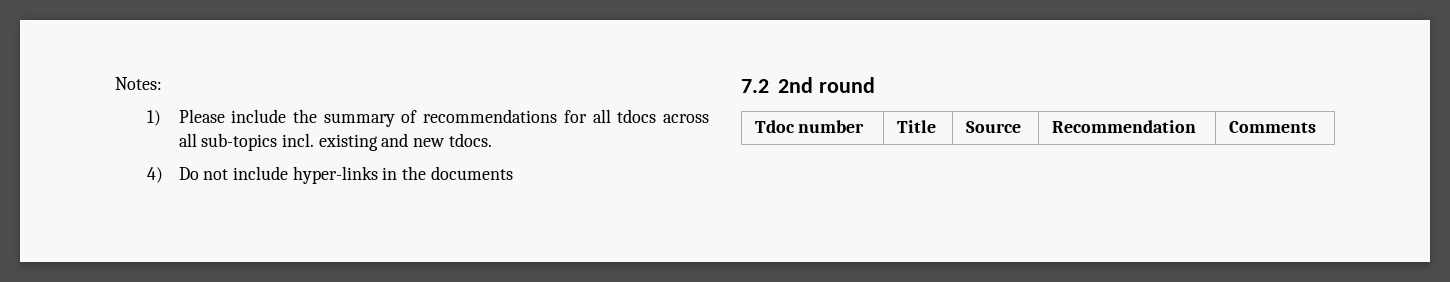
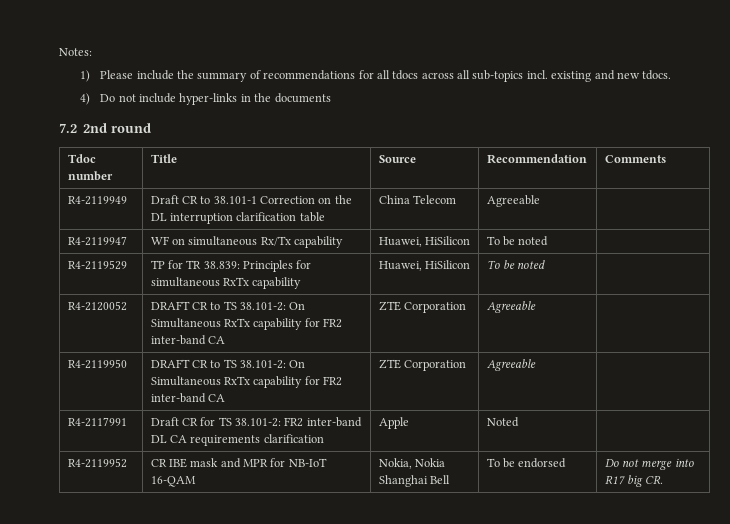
(1316, 127) none -> [67,196,127,205] [150,195,352,204] [150,212,325,224] [378,195,456,204] [486,195,540,207] [67,236,127,246] [150,236,344,248] [378,236,470,247] [486,236,549,246] [67,260,127,270] [150,260,312,272] [150,277,302,289] [378,260,470,271] [486,260,546,269] [67,301,127,311] [150,301,306,311] [150,318,343,330] [150,335,225,345] [378,301,466,313] [486,301,536,313] [67,359,127,369] [150,359,306,369] [150,376,343,388] [150,393,225,403] [378,359,466,371] [486,359,536,371] [67,417,127,427] [150,417,362,427] [150,434,324,446] [378,417,409,429] [486,417,519,427] [67,458,127,468] [150,458,327,468] [150,476,196,487] [378,458,445,469] [378,475,450,487] [486,458,567,468] [604,458,694,470] [604,475,664,487] // R4-2119949 | Draft CR to 38.101-1 Correction on the DL interruption clarification table | China Telecom | Agreeable | // R4-2119947 | WF on simultaneous Rx/Tx capability | Huawei, HiSilicon | To be noted | // R4-2119529 | TP for TR 38.839: Principles for simultaneous RxTx capability | Huawei, HiSilicon | To be noted | // R4-2120052 | DRAFT CR to TS 38.101-2: On Simultaneous RxTx capability for FR2 inter-band CA | ZTE Corporation | Agreeable | // R4-2119950 | DRAFT CR to TS 38.101-2: On Simultaneous RxTx capability for FR2 inter-band CA | ZTE Corporation | Agreeable | // R4-2117991 | Draft CR for TS 38.101-2: FR2 inter-band DL CA requirements clarification | Apple | Noted | // R4-2119952 | CR IBE mask and MPR for NB-IoT 16-QAM | Nokia, Nokia Shanghai Bell | To be endorsed | Do not merge into R17 big CR.

